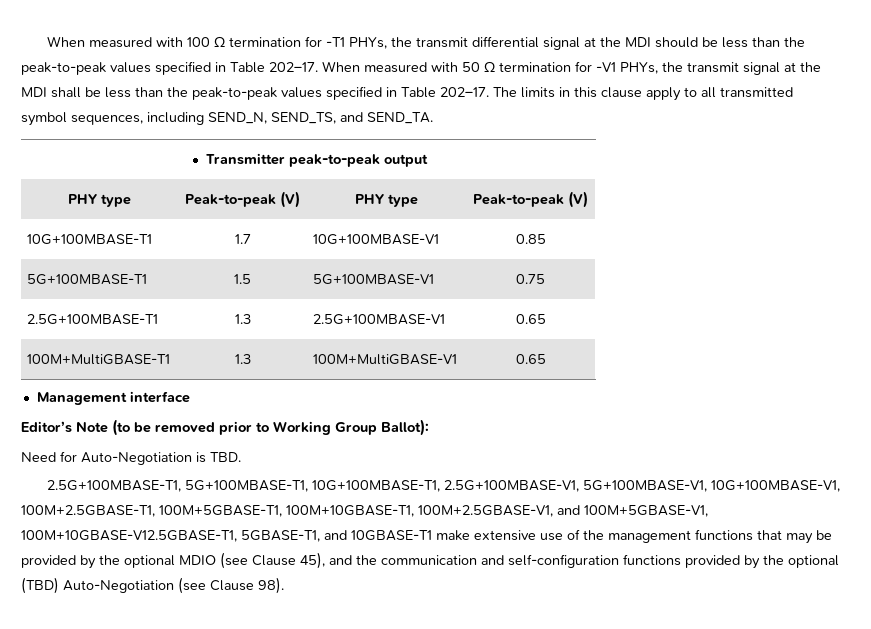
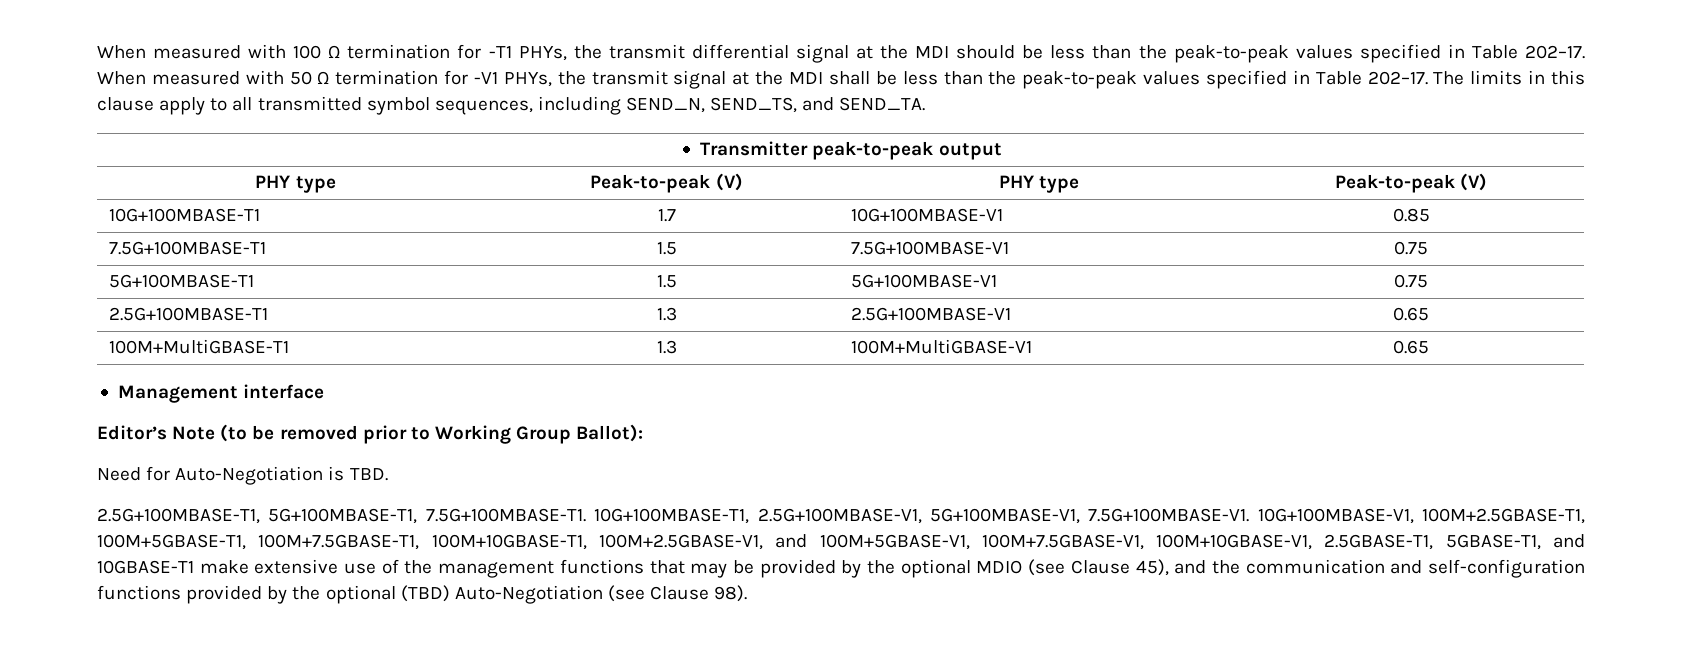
(546, 239) none -> [108,241,266,255] [656,242,677,255] [850,241,1009,255] [1394,241,1428,255] // 7.5G+100MBASE-T1 | 1.5 | 7.5G+100MBASE-V1 | 0.75
(309, 486) none -> [425,508,586,522] 7.5G+100MBASE-T1.
(708, 486) none -> [1088,508,1250,522] 7.5G+100MBASE-V1.
(282, 511) none -> [258,534,420,550] 100M+7.5GBASE-T1,
[21,530,237,542] 100M+10GBASE-V12.5GBASE-T1, -> [981,534,1434,550] 100M+7.5GBASE-V1, 100M+10GBASE-V1, 2.5GBASE-T1,

